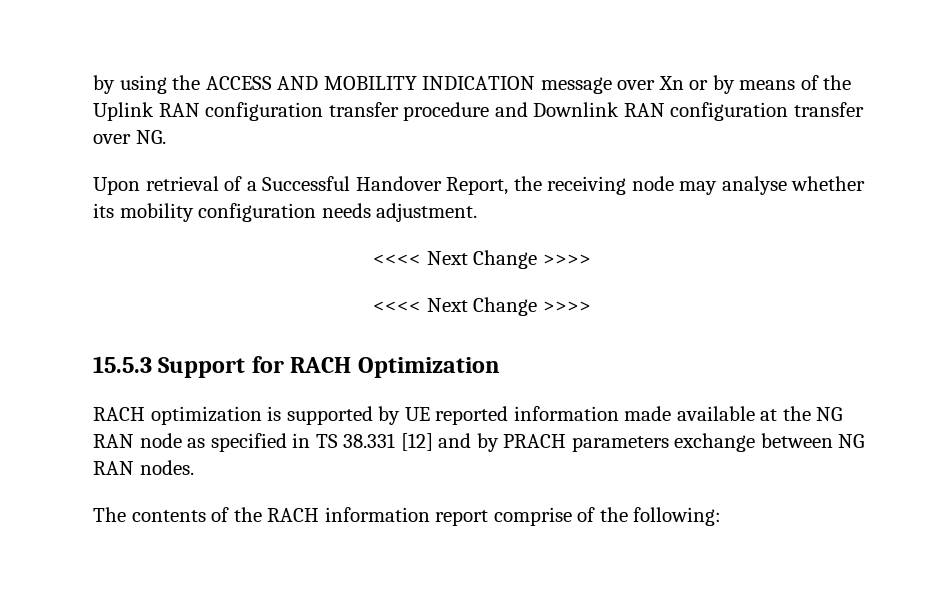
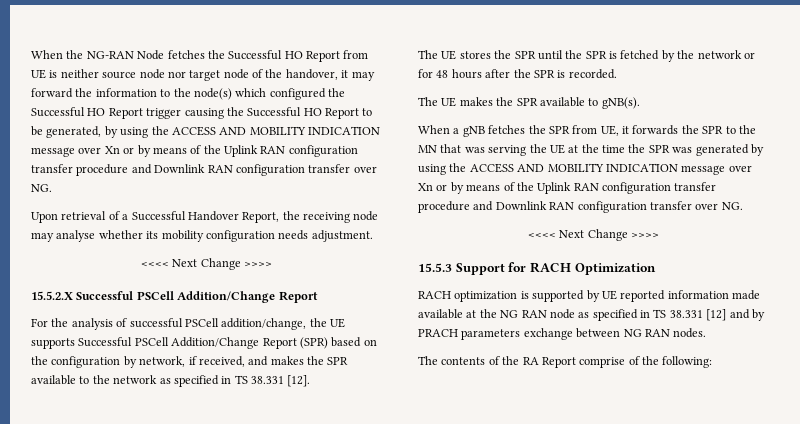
(93, 84) none -> [31,50,369,62] [31,69,375,81] [31,88,345,100] [31,107,373,119] [31,126,102,138] When the NG-RAN Node fetches the Successful HO Report from UE is neither source node nor target node of the handover, it may forward the information to the node(s) which configured the Successful HO Report trigger causing the Successful HO Report to be generated,
(591, 259) none -> [31,291,318,303] [31,318,345,330] [31,337,377,349] [31,356,349,368] [31,375,311,387] [418,50,755,62] [418,69,617,79] [418,97,640,109] [418,125,756,137] [418,144,764,156] [418,163,752,175] [418,182,717,194] [418,201,743,213] // 15.5.2.X Successful PSCell Addition/Change Report // For the analysis of successful PSCell addition/change, the UE supports Successful PSCell Addition/Change Report (SPR) based on the configuration by network, if received, and makes the SPR available to the network as specified in TS 38.331 [12]. // The UE stores the SPR until the SPR is fetched by the network or for 48 hours after the SPR is recorded. // The UE makes the SPR available to gNB(s). // When a gNB fetches the SPR from UE, it forwards the SPR to the MN that was serving the UE at the time the SPR was generated by using the ACCESS AND MOBILITY INDICATION message over Xn or by means of the Uplink RAN configuration transfer procedure and Downlink RAN configuration transfer over NG.
[267,507,489,526] RACH information report -> [522,357,576,368] RA Report

